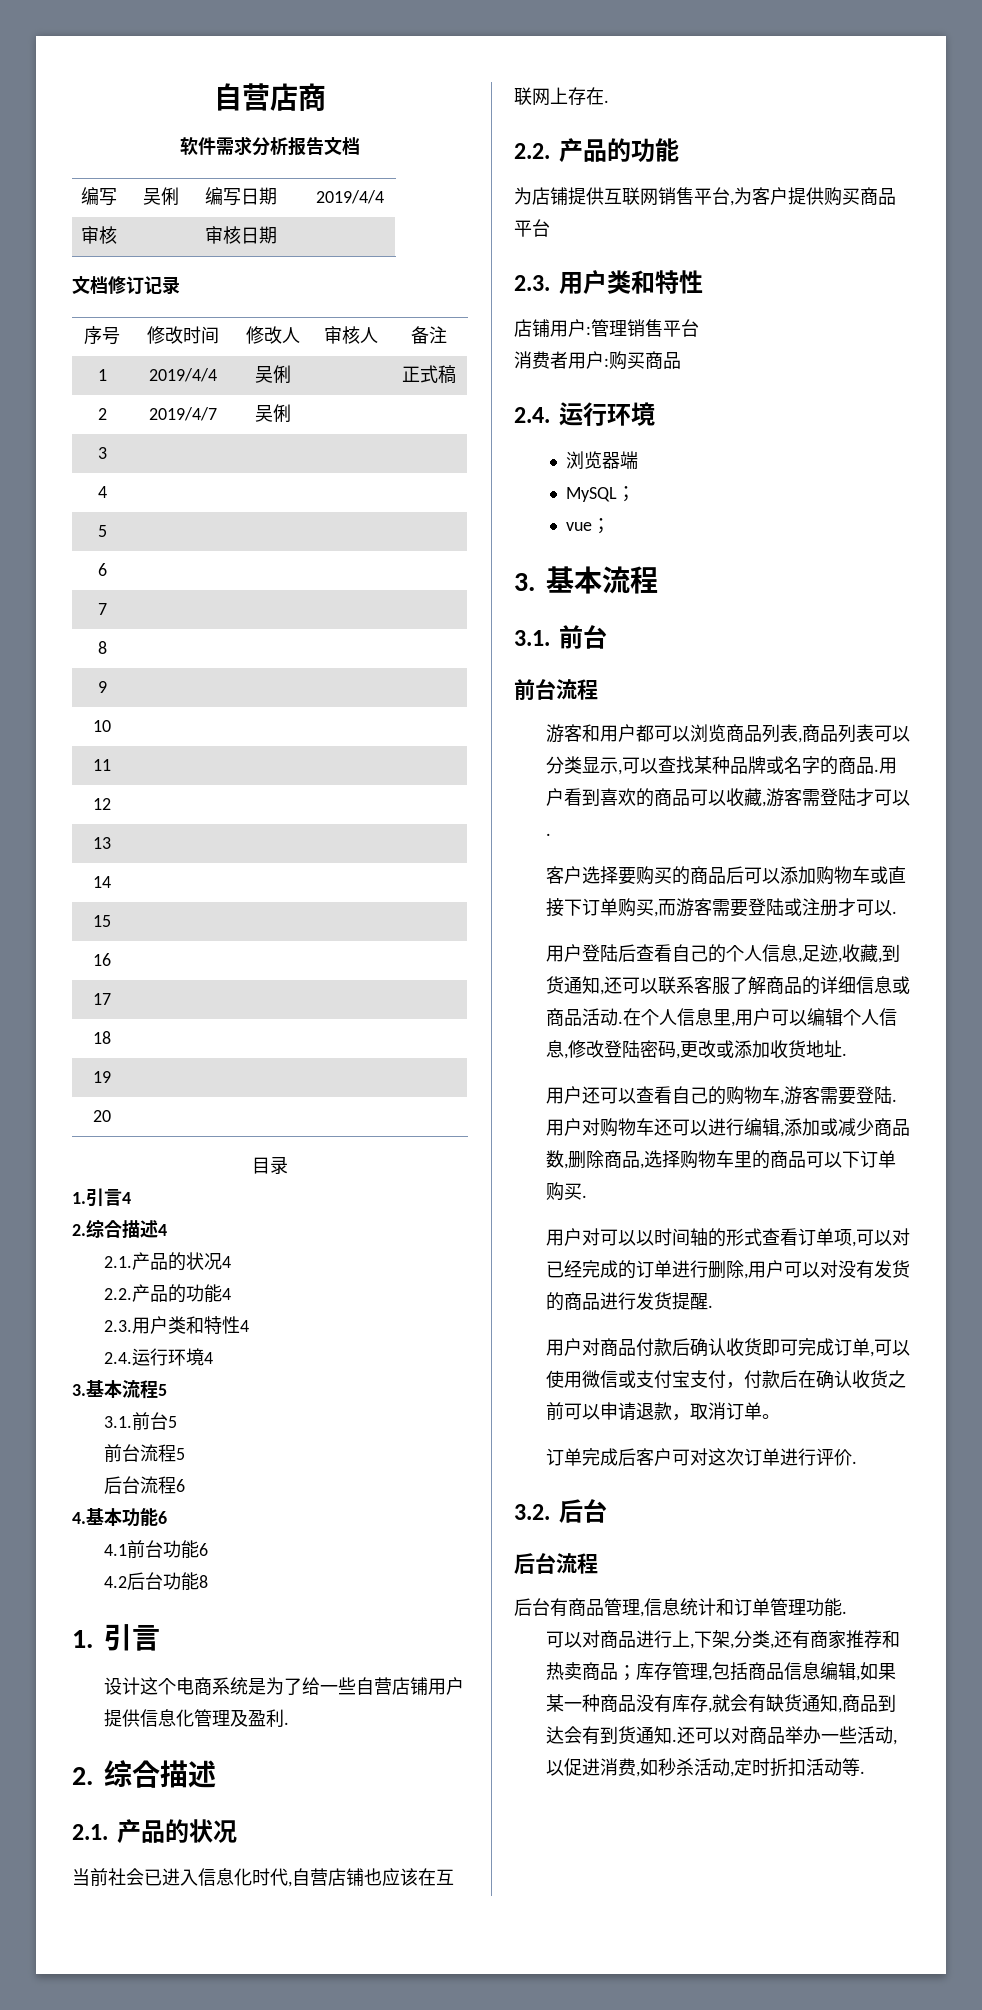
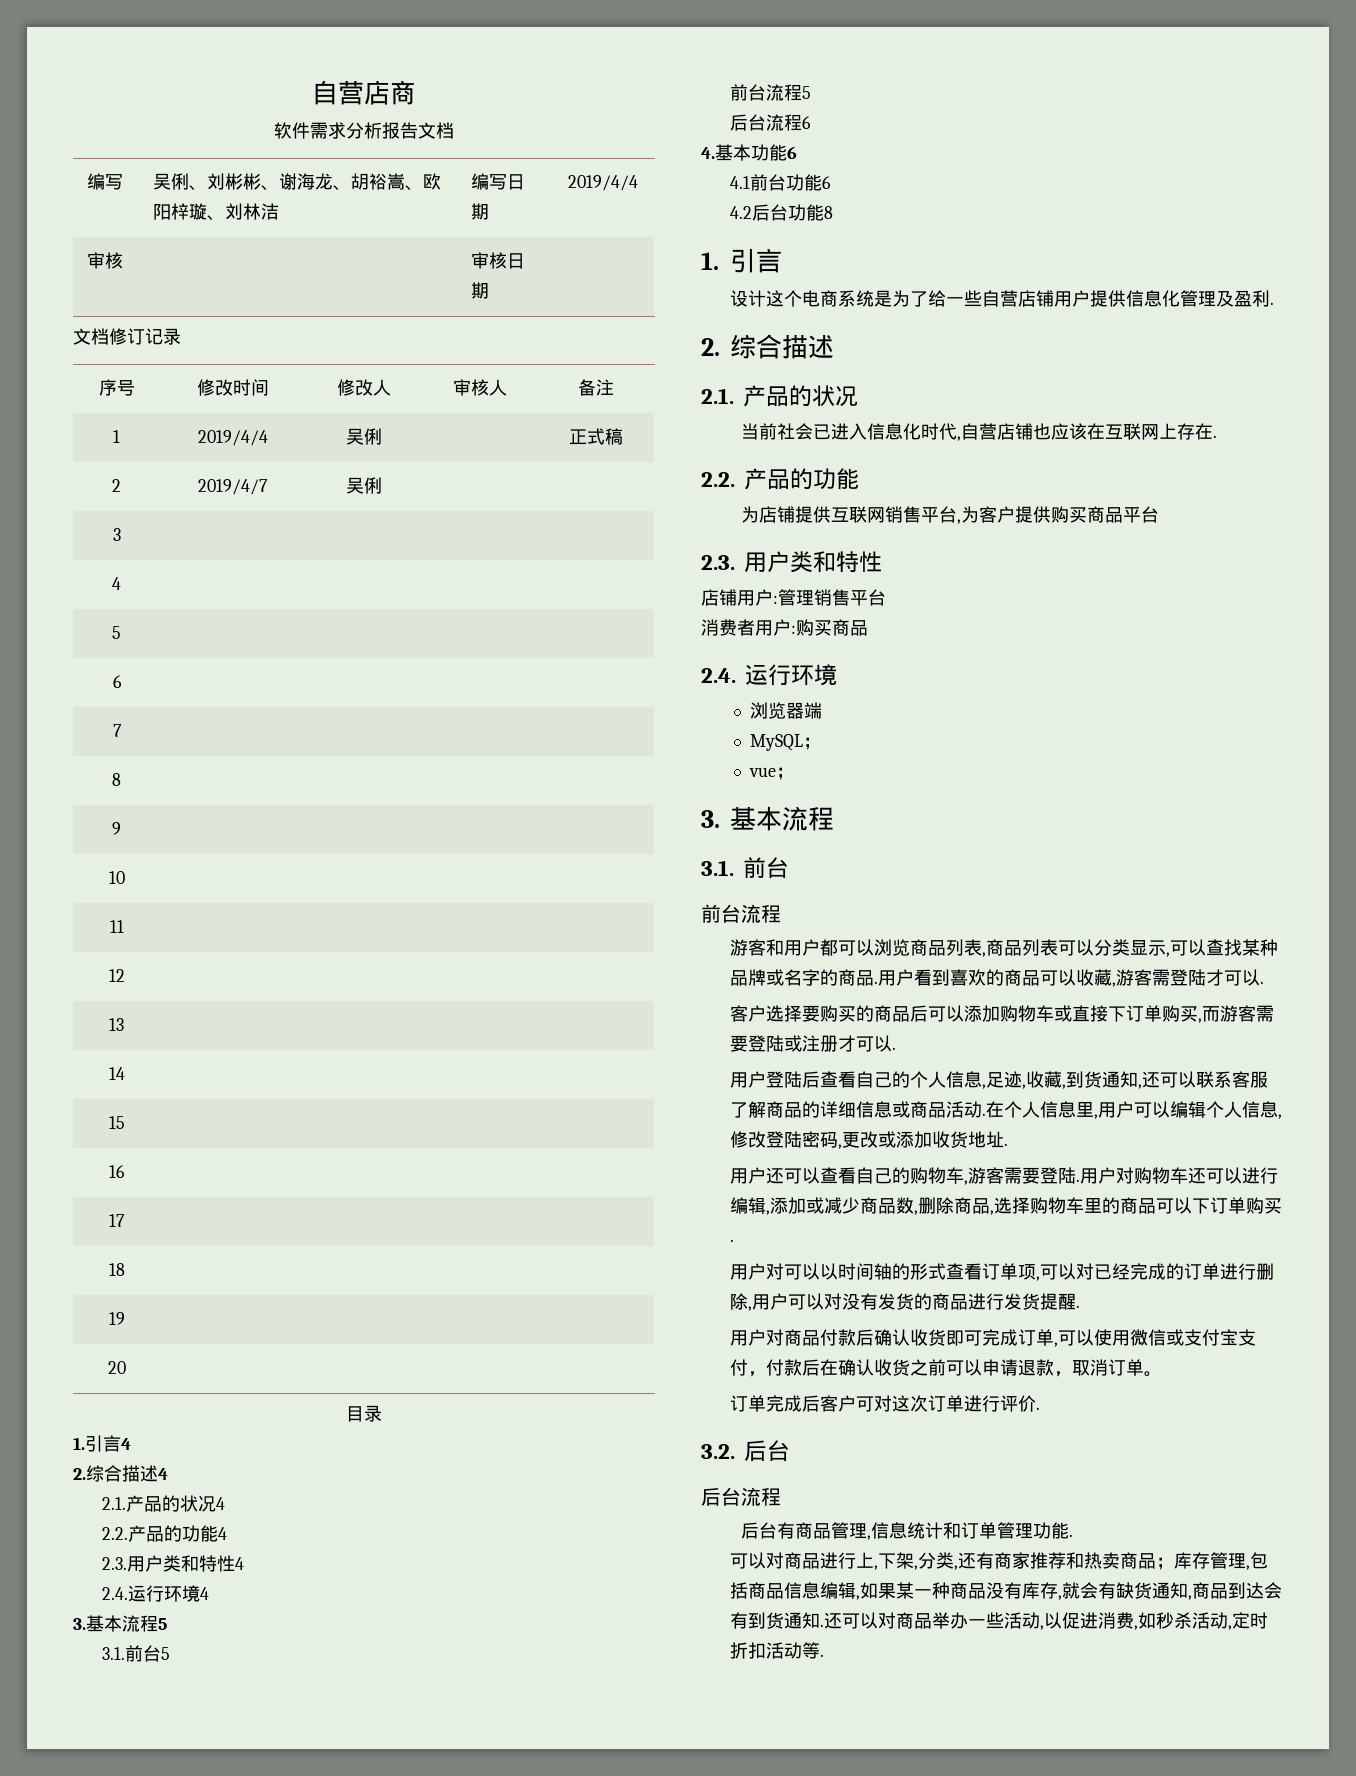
(180, 196) none -> [189,173,442,191] [153,203,280,221] 、刘彬彬、谢海龙、胡裕嵩、欧阳梓璇、刘林洁

